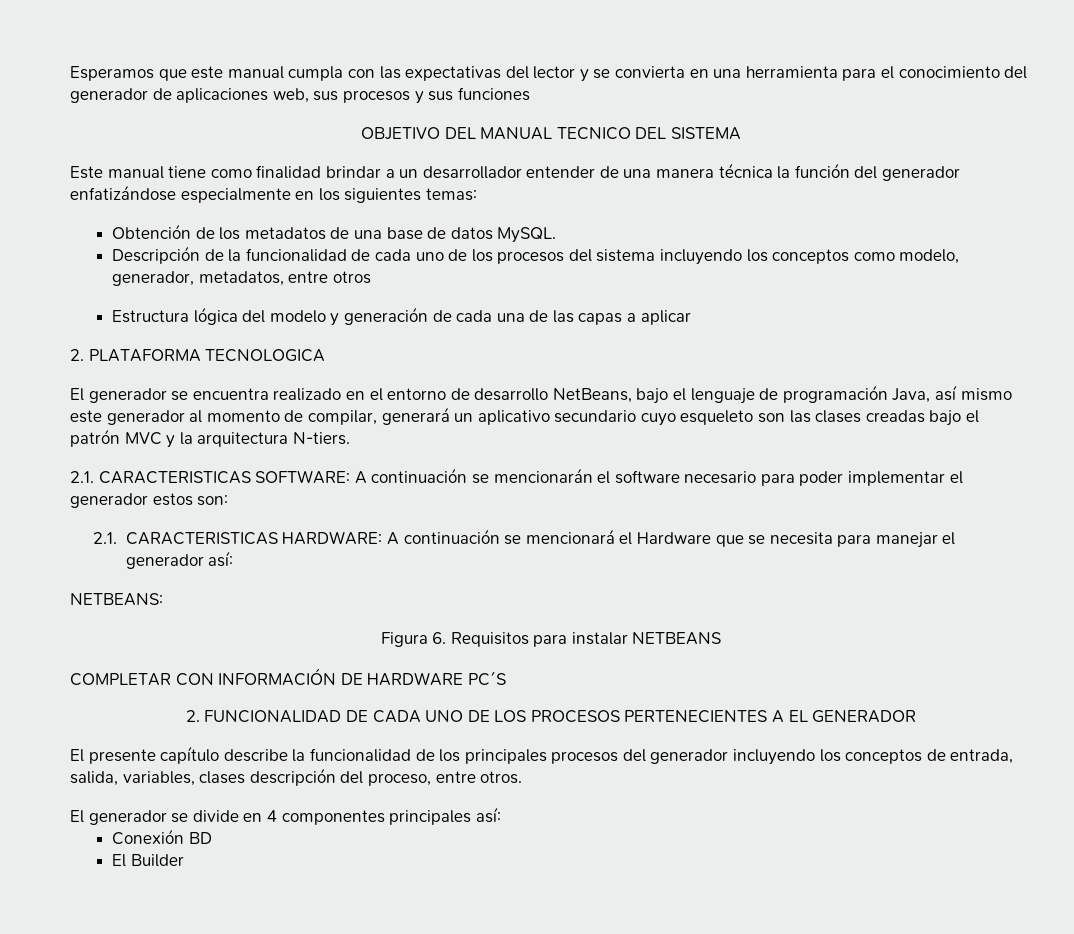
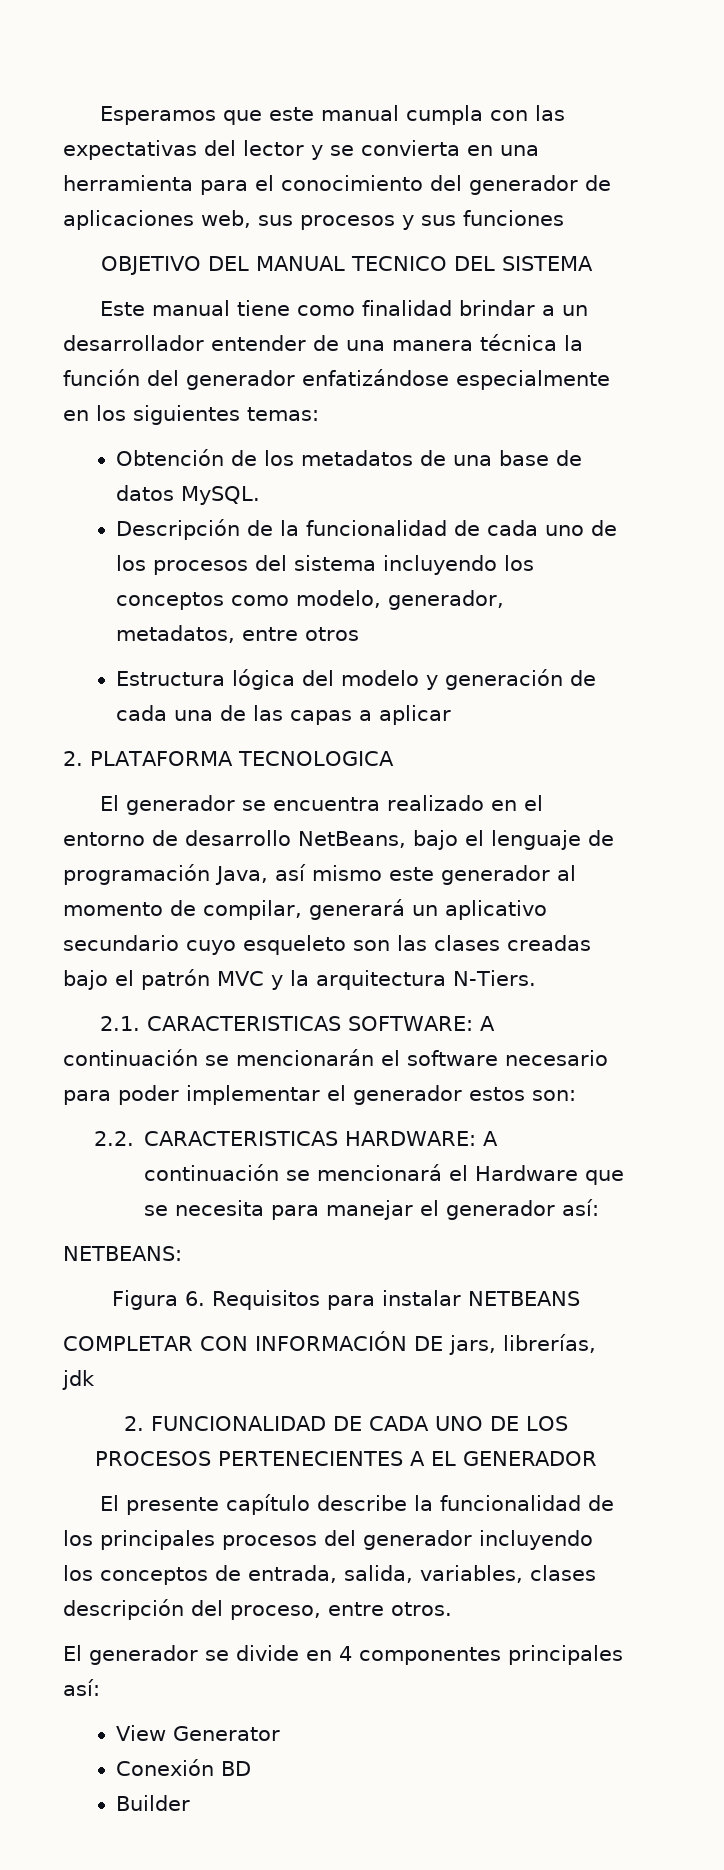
[292,432,350,445] N-tiers. -> [453,970,536,986] N-Tiers.
[93,532,118,544] 2.1. -> [93,1131,134,1146] 2.2.
[367,671,506,686] HARDWARE PC´S -> [448,1334,596,1355] [62,1370,95,1390] jars, librerías, jdk
(501, 815) none -> [116,1725,281,1741] // View Generator
[111,854,126,867] El -> (252, 1768) none

